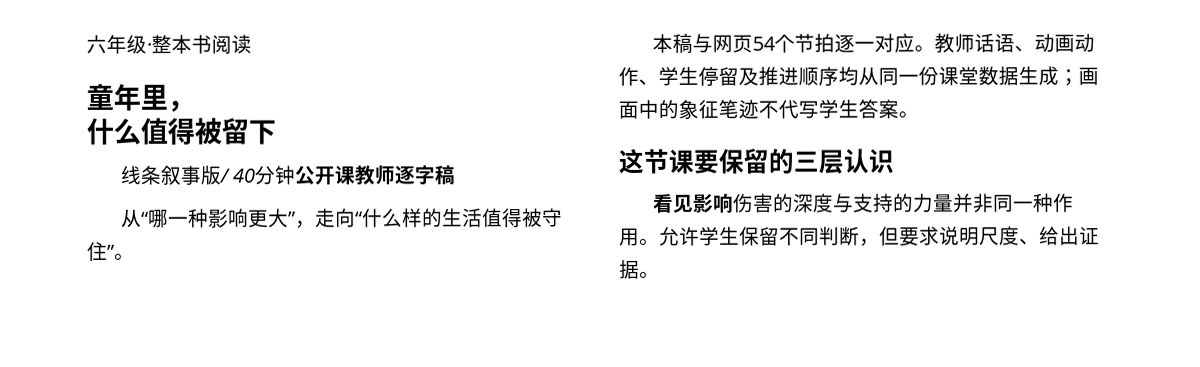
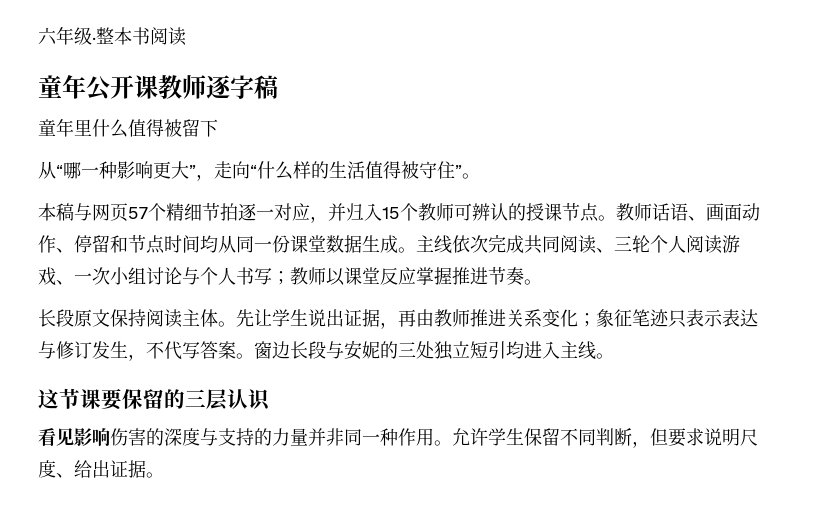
[140,84,195,112] [86,117,276,145] [120,165,297,186] 里， // 什么值得被留下 // 线条叙事版/ 40分钟 -> (86, 86) none
(457, 175) none -> [38,118,218,138] // 童年里什么值得被留下
[752,34,796,53] 54个 -> [128,203,202,221] 57个精细
[914,33,1096,54] [618,66,839,87] 。教师话语、动画动作、学生停留及推进顺序 -> [310,203,760,223] [38,235,200,254] ，并归入15个教师可辨认的授课节点。教师话语、画面动作、停留和节点时间
[1058,67,1099,87] [618,99,899,119] ；画面中的象征笔迹不代写学生答案 -> [398,234,740,254] [38,267,542,286] [38,309,758,329] [38,340,596,361] 。主线依次完成共同阅读、三轮个人阅读游戏、一次小组讨论与个人书写；教师以课堂反应掌握推进节奏。 // 长段原文保持阅读主体。先让学生说出证据，再由教师推进关系变化；象征笔迹只表示表达与修订发生，不代写答案。窗边长段与安妮的三处独立短引均进入主线

